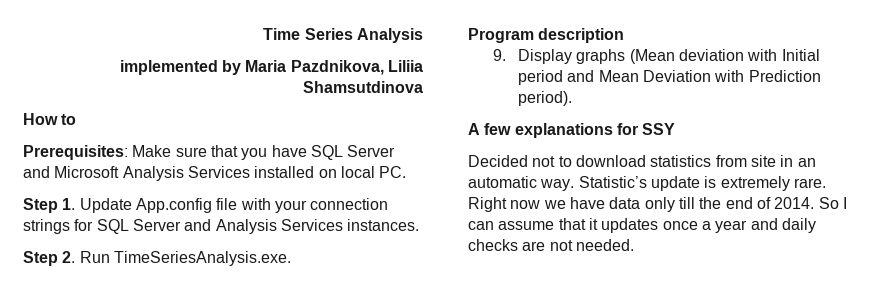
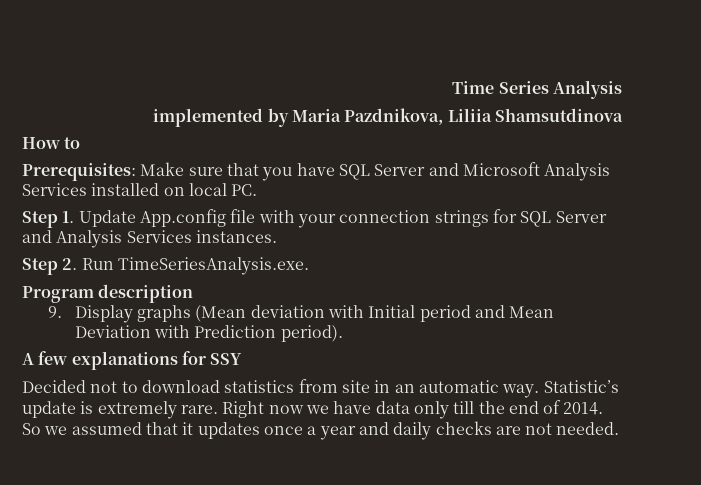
[842,197,847,209] [468,221,555,230] I can assume -> [44,422,142,435] we assumed

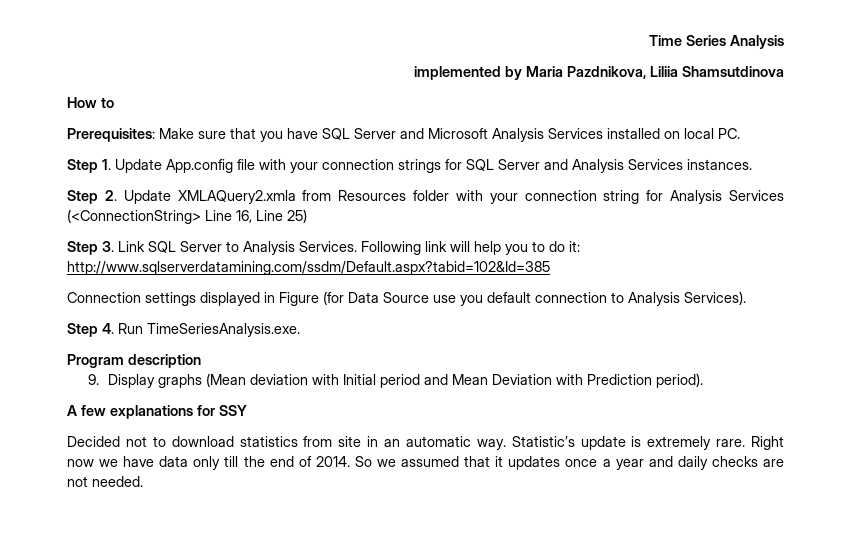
(78, 264) none -> [123,190,784,204] [67,209,307,224] [67,241,580,255] [67,261,550,275] [67,291,746,306] [67,323,114,337] Update XMLAQuery2.xmla from Resources folder with your connection string for Analysis Services (<ConnectionString> Line 16, Line 25) // Step 3. Link SQL Server to Analysis Services. Following link will help you to do it: http://www.sqlserverdatamining.com/ssdm/Default.aspx?tabid=102&Id=385 // Connection settings displayed in Figure (for Data Source use you default connection to Analysis Services). // Step 4.

